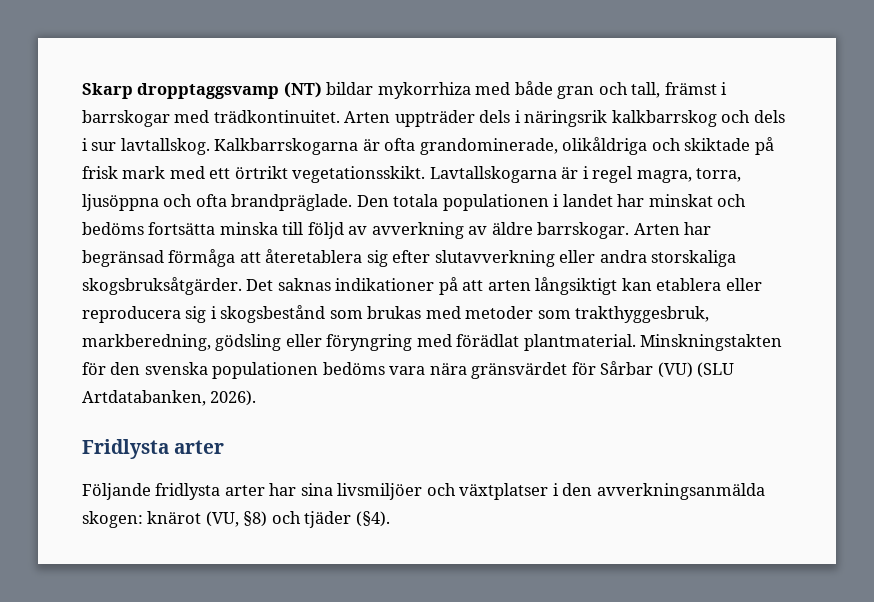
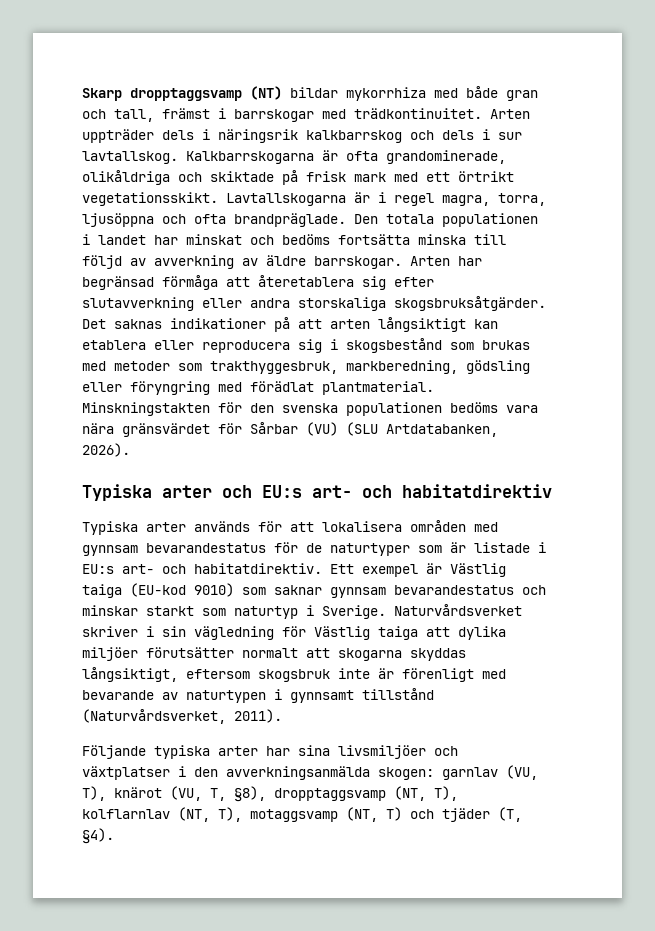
[82,439,225,459] Fridlysta arter -> [82,484,552,501] [82,520,498,535] [82,542,546,556] [82,563,506,577] [82,583,546,598] [82,604,522,619] [82,626,506,640] [82,647,466,661] [82,667,506,682] [82,688,434,703] [82,709,282,724] Typiska arter och EU:s art- och habitatdirektiv // Typiska arter används för att lokalisera områden med gynnsam bevarandestatus för de naturtyper som är listade i EU:s art- och habitatdirektiv. Ett exempel är Västlig taiga (EU-kod 9010) som saknar gynnsam bevarandestatus och minskar starkt som naturtyp i Sverige. Naturvårdsverket skriver i sin vägledning för Västlig taiga att dylika miljöer förutsätter normalt att skogarna skyddas långsiktigt, eftersom skogsbruk inte är förenligt med bevarande av naturtypen i gynnsamt tillstånd (Naturvårdsverket, 2011).
[155,483,221,500] fridlysta -> [154,745,210,759] typiska
[147,511,390,528] knärot (VU, §8) och tjäder (§4). -> [442,765,538,780] [82,786,458,802] [82,807,522,822] [82,828,114,844] garnlav (VU, T), knärot (VU, T, §8), dropptaggsvamp (NT, T), kolflarnlav (NT, T), motaggsvamp (NT, T) och tjäder (T, §4).

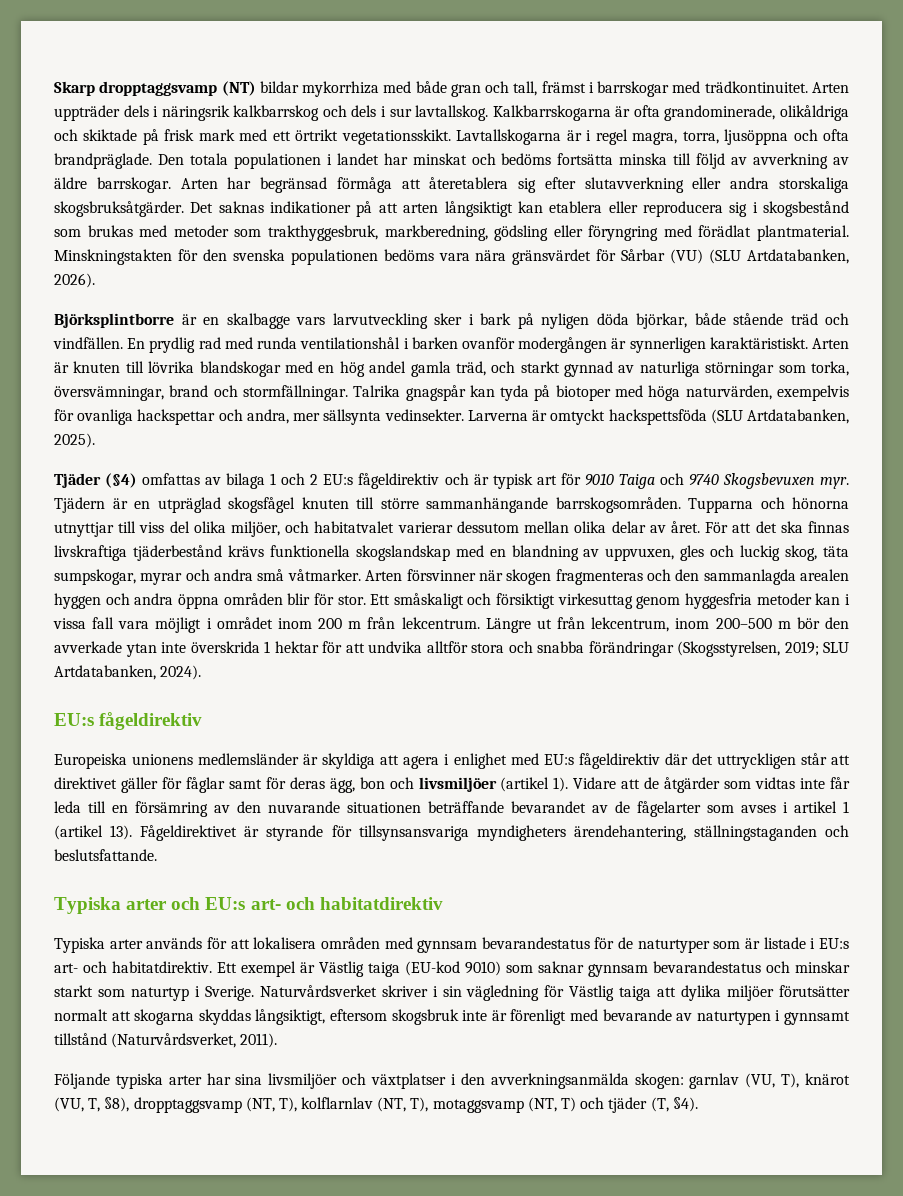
(130, 450) none -> [54,313,849,329] [53,337,849,353] [54,361,850,377] [54,385,849,401] [54,409,850,425] [54,433,95,448] [54,473,849,489] [54,497,849,513] [54,521,850,537] [54,545,850,561] [54,569,849,585] [54,593,850,609] [53,617,849,633] [54,641,849,657] [54,665,202,680] [54,712,203,730] [54,753,850,769] [54,777,851,793] [54,801,849,817] [54,825,850,841] [54,849,157,861] // Björksplintborre är en skalbagge vars larvutveckling sker i bark på nyligen döda björkar, både stående träd och vindfällen. En prydlig rad med runda ventilationshål i barken ovanför modergången är synnerligen karaktäristiskt. Arten är knuten till lövrika blandskogar med en hög andel gamla träd, och starkt gynnad av naturliga störningar som torka, översvämningar, brand och stormfällningar. Talrika gnagspår kan tyda på biotoper med höga naturvärden, exempelvis för ovanliga hackspettar och andra, mer sällsynta vedinsekter. Larverna är omtyckt hackspettsföda (SLU Artdatabanken, 2025). // Tjäder (§4) omfattas av bilaga 1 och 2 EU:s fågeldirektiv och är typisk art för 9010 Taiga och 9740 Skogsbevuxen myr. Tjädern är en utpräglad skogsfågel knuten till större sammanhängande barrskogsområden. Tupparna och hönorna utnyttjar till viss del olika miljöer, och habitatvalet varierar dessutom mellan olika delar av året. För att det ska finnas livskraftiga tjäderbestånd krävs funktionella skogslandskap med en blandning av uppvuxen, gles och luckig skog, täta sumpskogar, myrar och andra små våtmarker. Arten försvinner när skogen fragmenteras och den sammanlagda arealen hyggen och andra öppna områden blir för stor. Ett småskaligt och försiktigt virkesuttag genom hyggesfria metoder kan i vissa fall vara möjligt i området inom 200 m från lekcentrum. Längre ut från lekcentrum, inom 200–500 m bör den avverkade ytan inte överskrida 1 hektar för att undvika alltför stora och snabba förändringar (Skogsstyrelsen, 2019; SLU Artdatabanken, 2024). // EU:s fågeldirektiv // Europeiska unionens medlemsländer är skyldiga att agera i enlighet med EU:s fågeldirektiv där det uttryckligen står att direktivet gäller för fåglar samt för deras ägg, bon och livsmiljöer (artikel 1). Vidare att de åtgärder som vidtas inte får leda till en försämring av den nuvarande situationen beträffande bevarandet av de fågelarter som avses i artikel 1 (artikel 13). Fågeldirektivet är styrande för tillsynsansvariga myndigheters ärendehantering, ställningstaganden och beslutsfattande.

